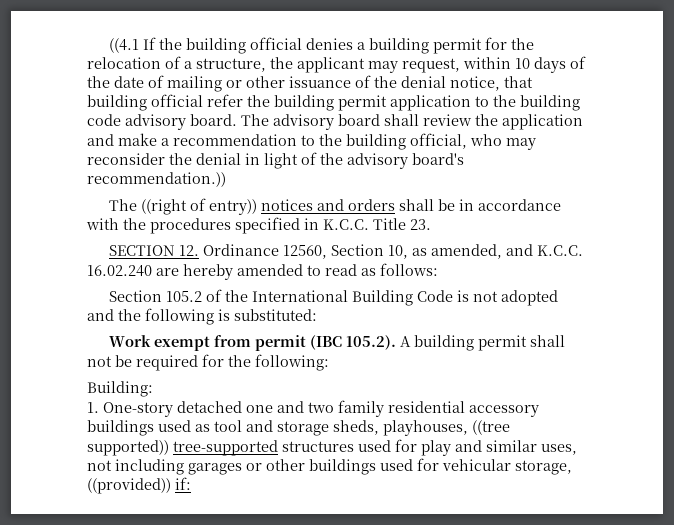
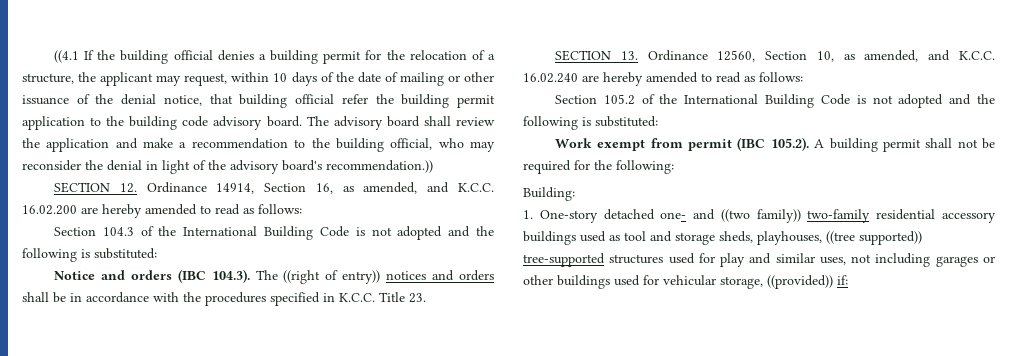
(226, 179) none -> [54,182,494,194] [22,204,302,218] [54,226,495,240] [22,248,157,262] [54,269,250,283] SECTION 12. Ordinance 14914, Section 16, as amended, and K.C.C. 16.02.200 are hereby amended to read as follows: // Section 104.3 of the International Building Code is not adopted and the following is substituted: // Notice and orders (IBC 104.3).
[178,245,199,256] 12. -> [620,51,638,60] 13.
[246,400,384,417] one and two family -> [660,209,871,223] one- and ((two family)) two-family

